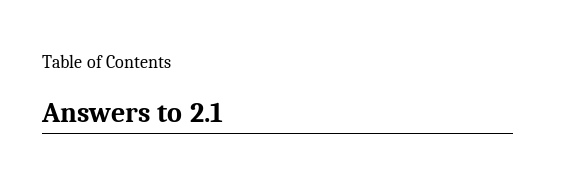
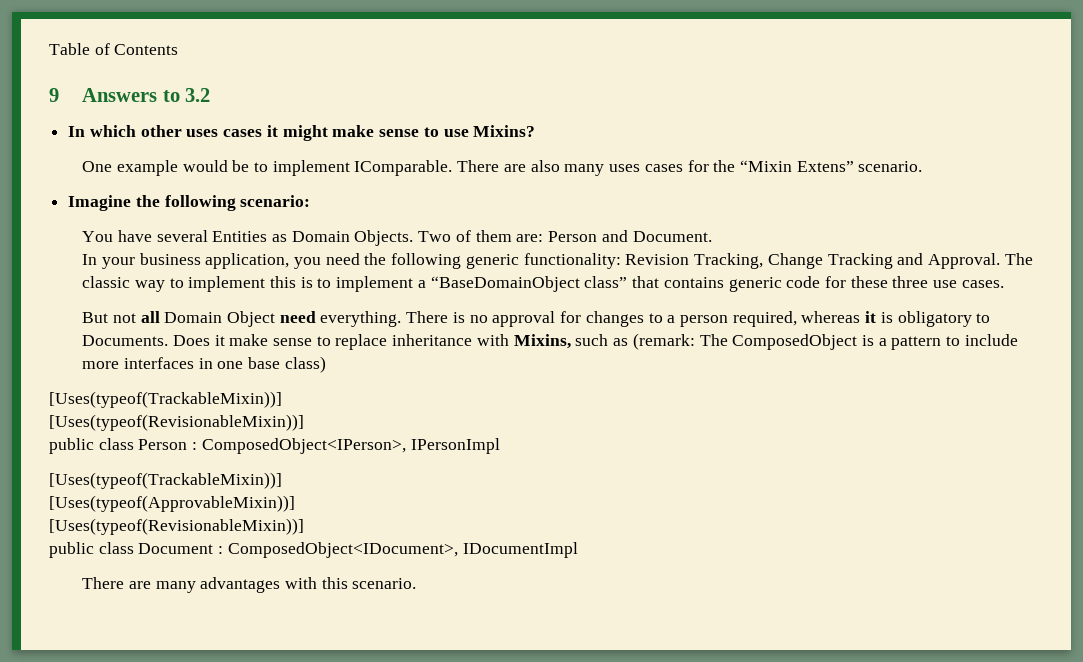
(172, 61) none -> [49,88,59,102] 9
[189,102,223,122] 2.1 -> [185,88,211,102] [68,125,536,141] [82,160,923,176] [68,195,311,211] [82,230,712,246] [82,253,1033,269] [82,276,1004,292] [82,311,991,327] [82,333,1018,350] [82,356,326,373] [49,391,282,408] [49,414,304,431] [49,438,500,454] [49,472,282,489] [49,495,295,512] [49,518,304,535] [49,542,578,558] [82,577,417,593] 3.2 // In which other uses cases it might make sense to use Mixins? // One example would be to implement IComparable. There are also many uses cases for the “Mixin Extens” scenario. // Imagine the following scenario: // You have several Entities as Domain Objects. Two of them are: Person and Document. // In your business application, you need the following generic functionality: Revision Tracking, Change Tracking and Approval. The classic way to implement this is to implement a “BaseDomainObject class” that contains generic code for these three use cases. // But not all Domain Object need everything. There is no approval for changes to a person required, whereas it is obligatory to Documents. Does it make sense to replace inheritance with Mixins, such as (remark: The ComposedObject is a pattern to include more interfaces in one base class) // [Uses(typeof(TrackableMixin))] // [Uses(typeof(RevisionableMixin))] // public class Person : ComposedObject<IPerson>, IPersonImpl // [Uses(typeof(TrackableMixin))] // [Uses(typeof(ApprovableMixin))] // [Uses(typeof(RevisionableMixin))] // public class Document : ComposedObject<IDocument>, IDocumentImpl // There are many advantages with this scenario.

